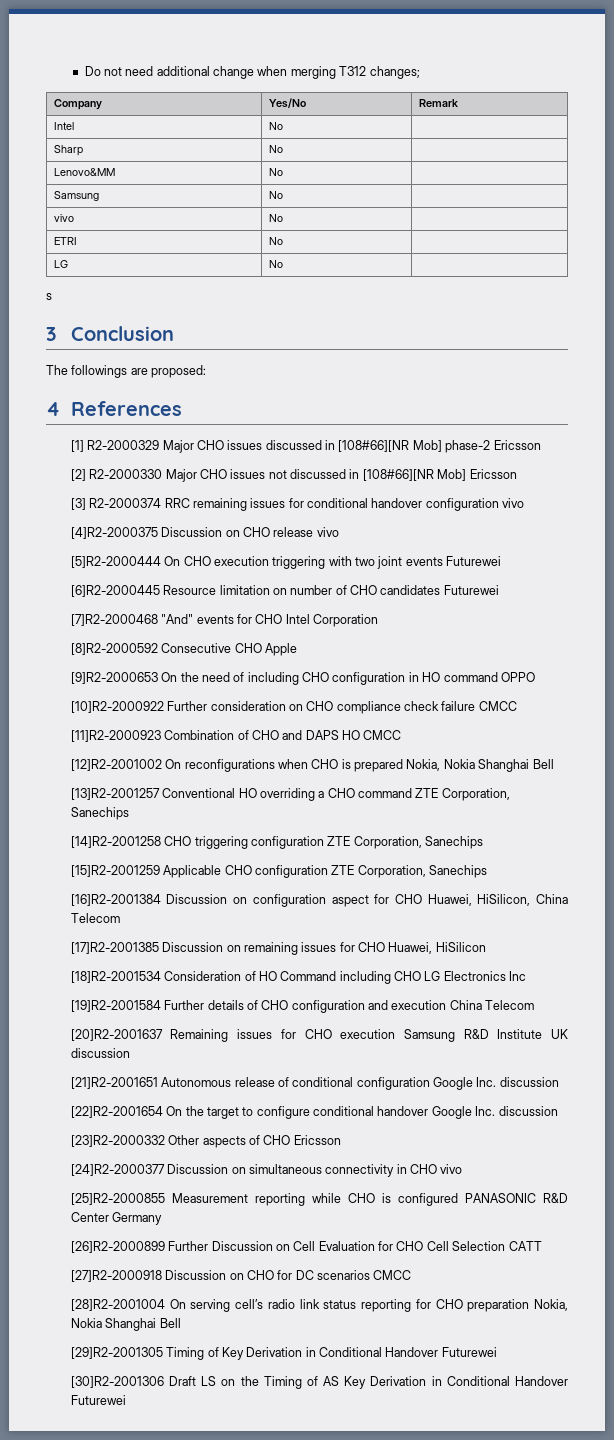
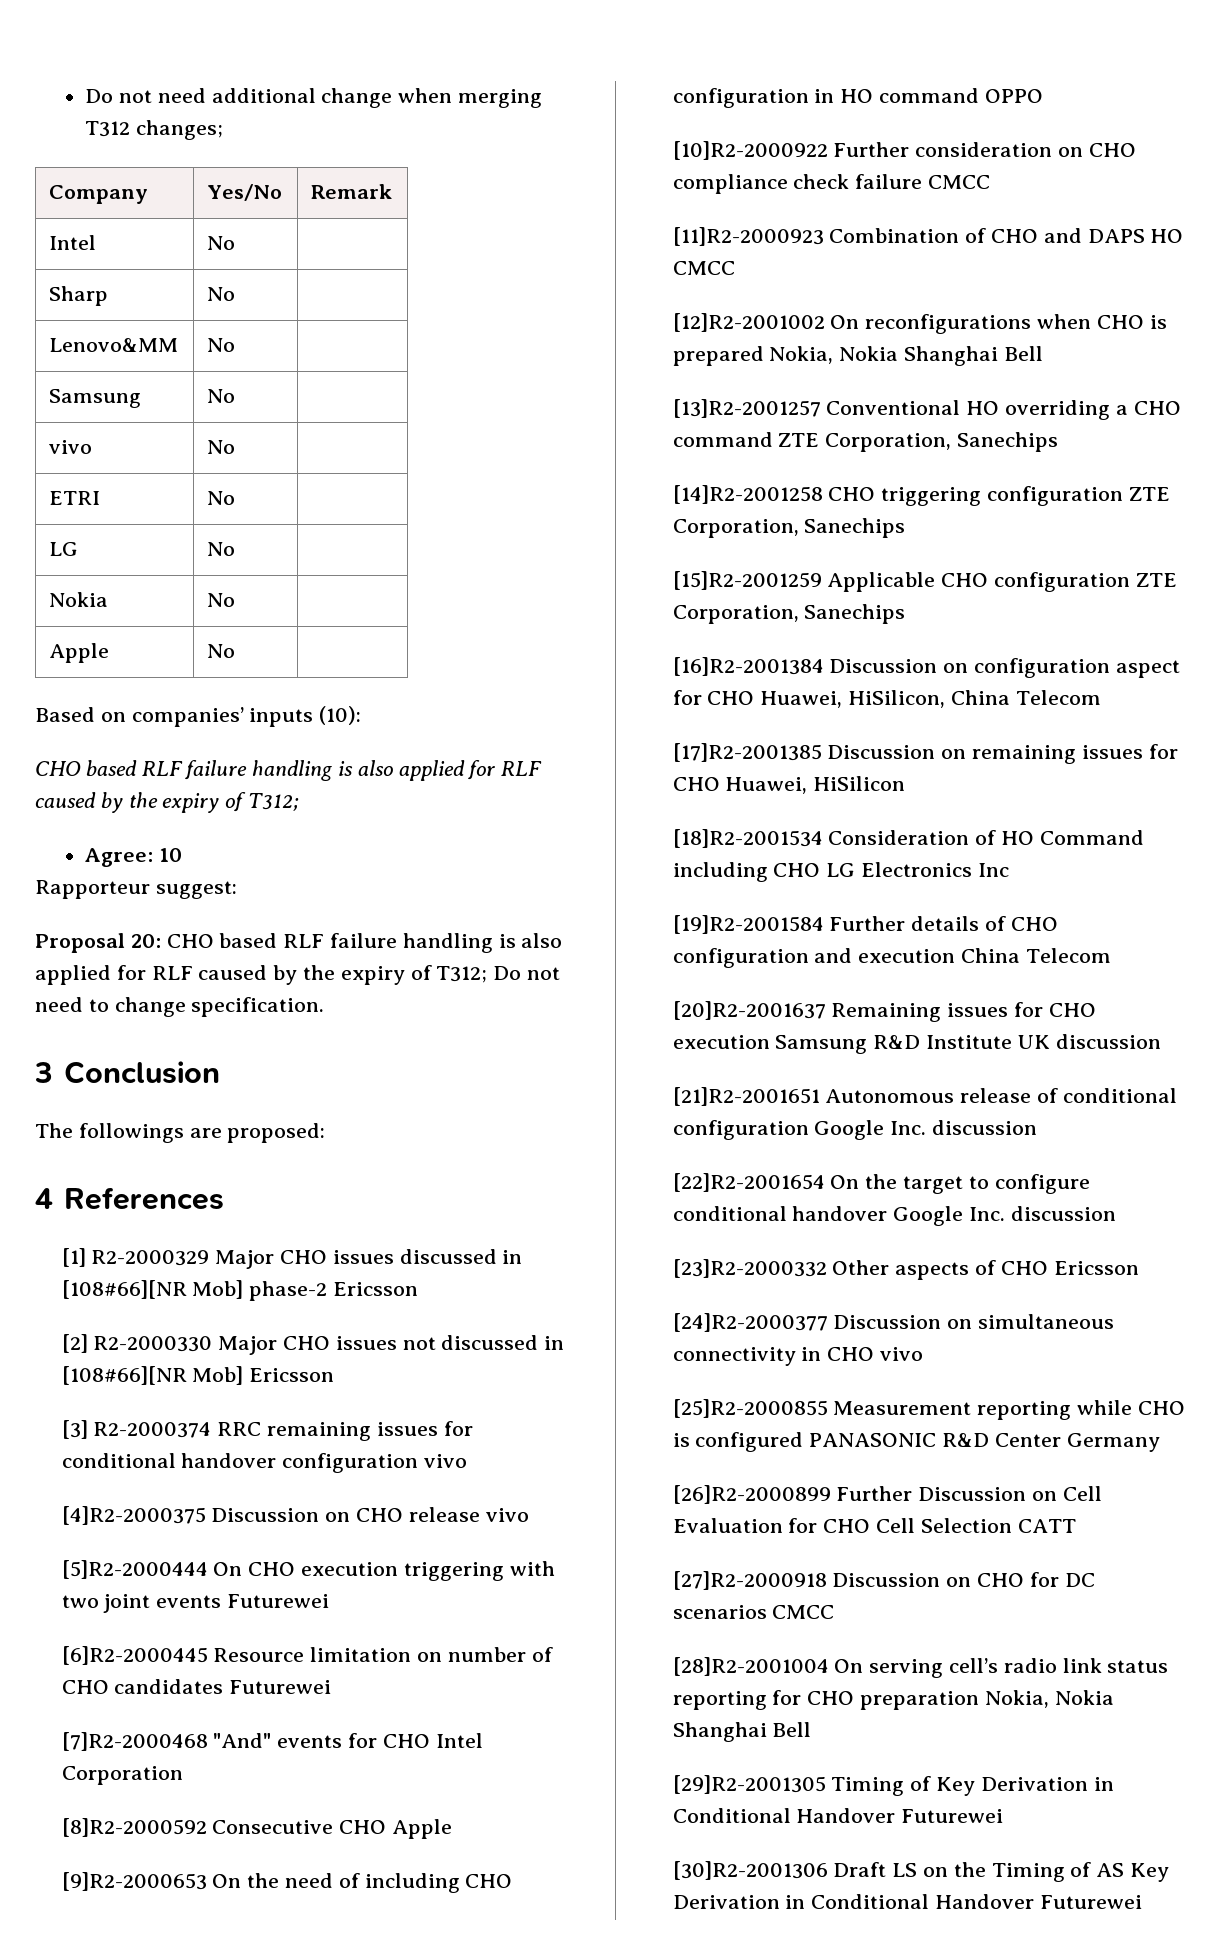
[46,293,52,300] // s -> [49,592,109,607] [207,593,236,607] [49,643,110,663] [207,644,236,658] [35,706,362,727] [35,760,543,781] [35,792,300,813] [85,848,183,867] [35,880,237,899] [35,933,563,953] [35,965,561,985] [35,997,325,1017] // Nokia | No | // Apple | No | // Based on companies’ inputs (10): // CHO based RLF failure handling is also applied for RLF caused by the expiry of T312; // Agree: 10 // Rapporteur suggest: // Proposal 20: CHO based RLF failure handling is also applied for RLF caused by the expiry of T312; Do not need to change specification.

